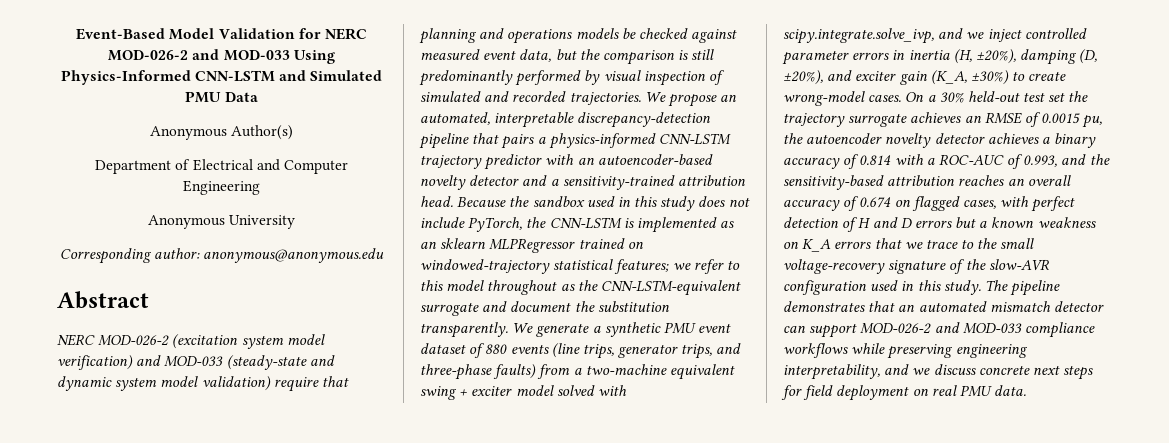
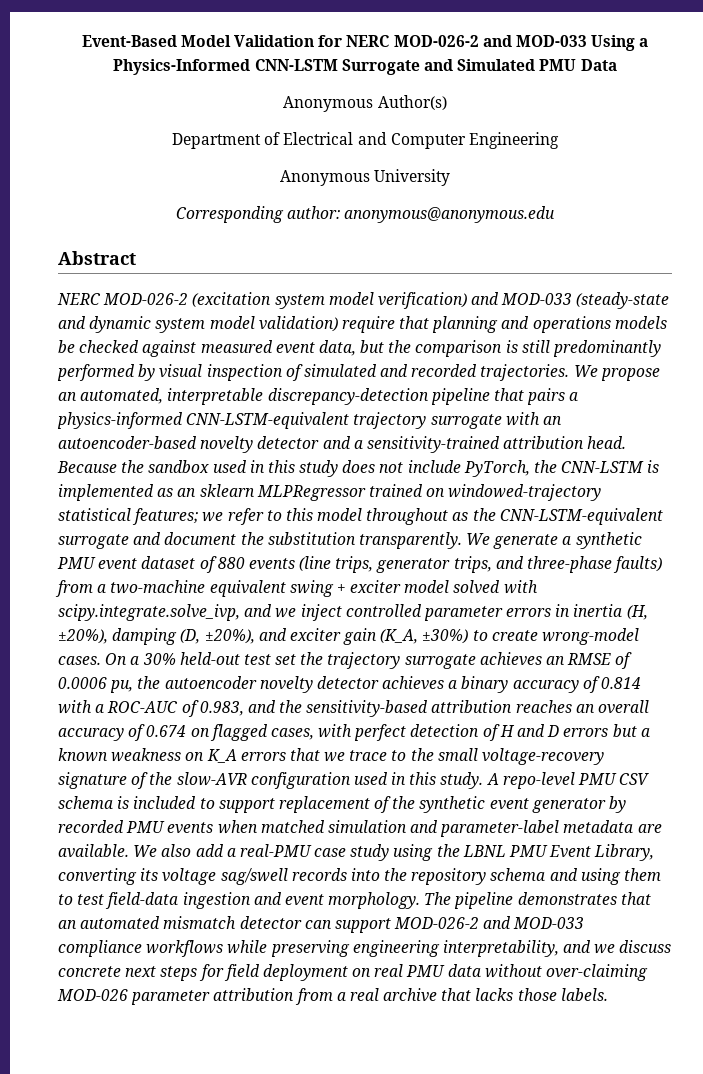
(335, 57) none -> [639,38,649,47] a
(275, 76) none -> [341,59,420,75] Surrogate
[658,133,731,145] [420,154,543,170] CNN-LSTM trajectory predictor -> [186,412,502,429] CNN-LSTM-equivalent trajectory surrogate
[1041,113,1081,124] 0.0015 -> [58,677,107,689] 0.0006
[1023,155,1058,167] 0.993, -> [199,701,244,716] 0.983,
(981, 287) none -> [486,772,650,789] [58,796,627,813] [58,820,662,837] [58,844,655,861] [58,868,662,885] [58,892,421,909] A repo-level PMU CSV schema is included to support replacement of the synthetic event generator by recorded PMU events when matched simulation and parameter-label metadata are available. We also add a real-PMU case study using the LBNL PMU Event Library, converting its voltage sag/swell records into the repository schema and using them to test field-data ingestion and event morphology.
[994,385,1027,396] data. -> [447,964,649,981] [57,988,608,1005] data without over-claiming MOD-026 parameter attribution from a real archive that lacks those labels.

